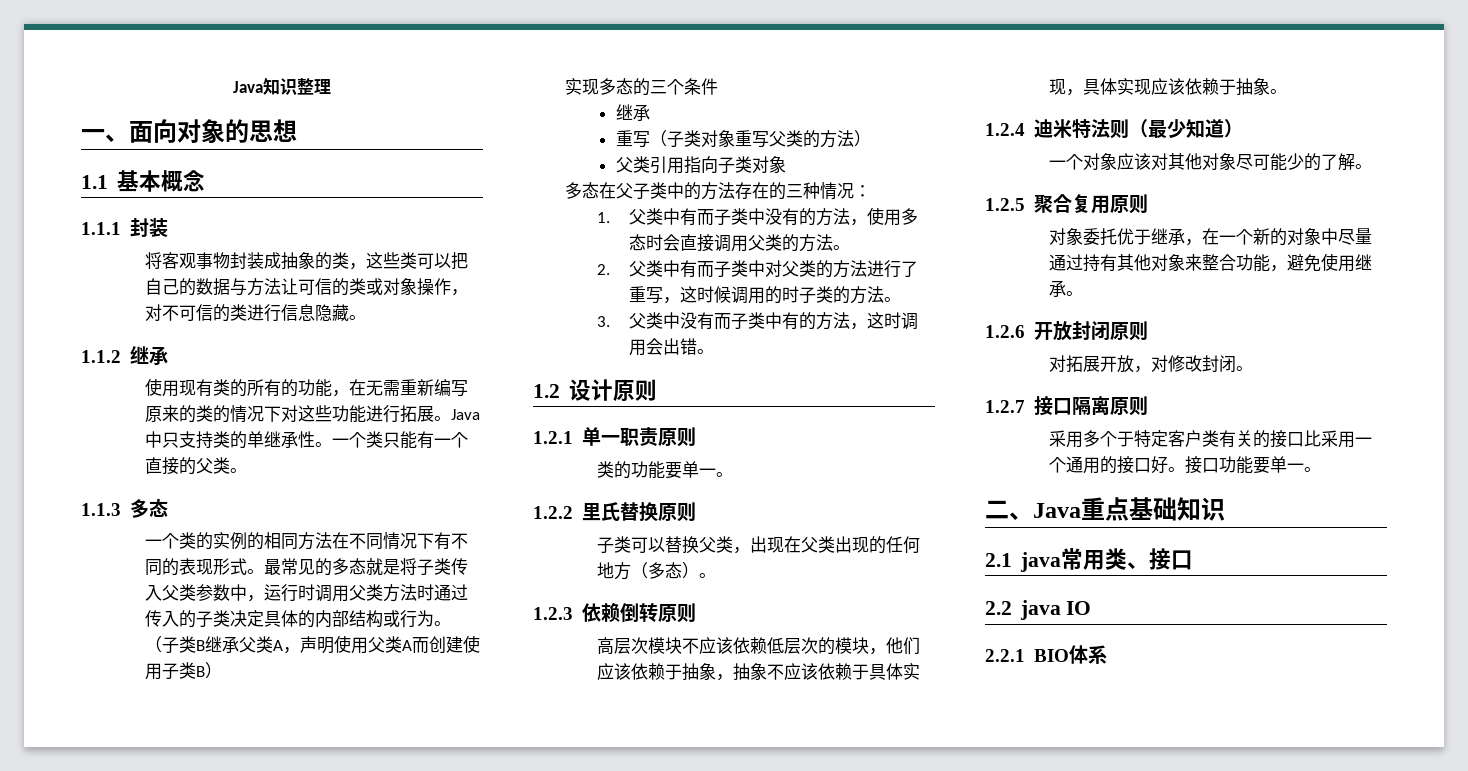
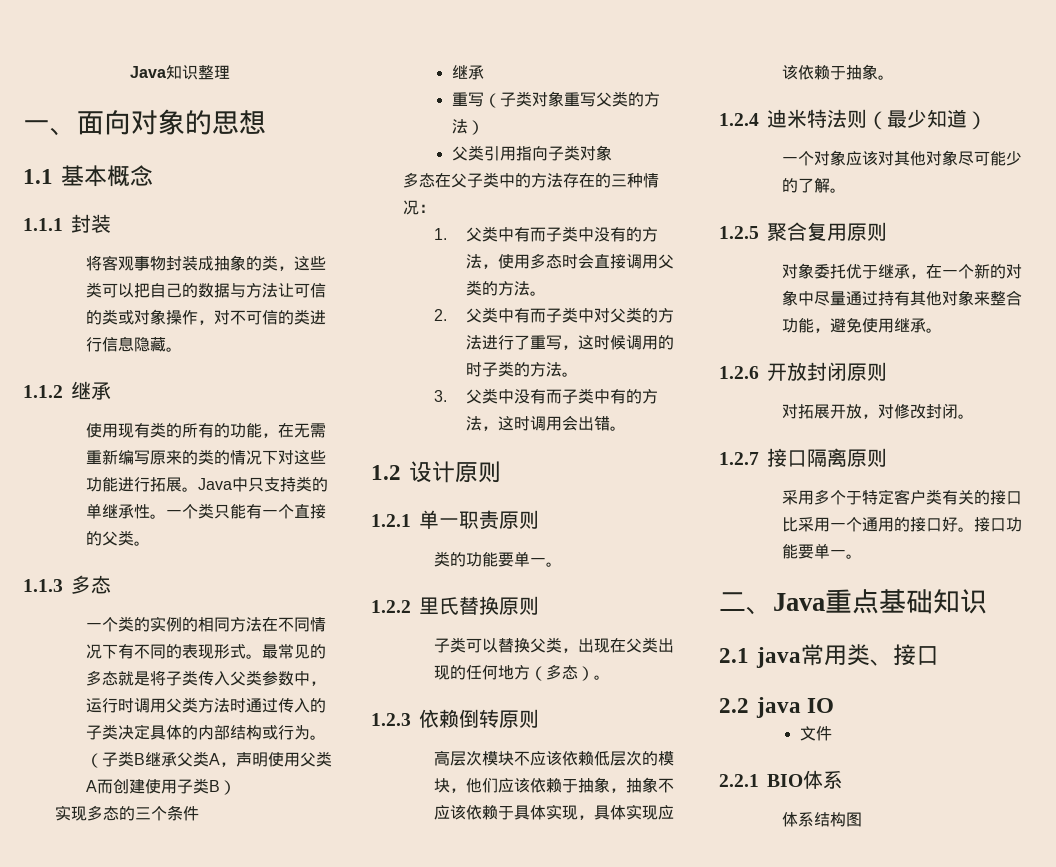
(1092, 608) none -> [799,726,832,741] // 文件
(1107, 654) none -> [782,812,863,827] // 体系结构图

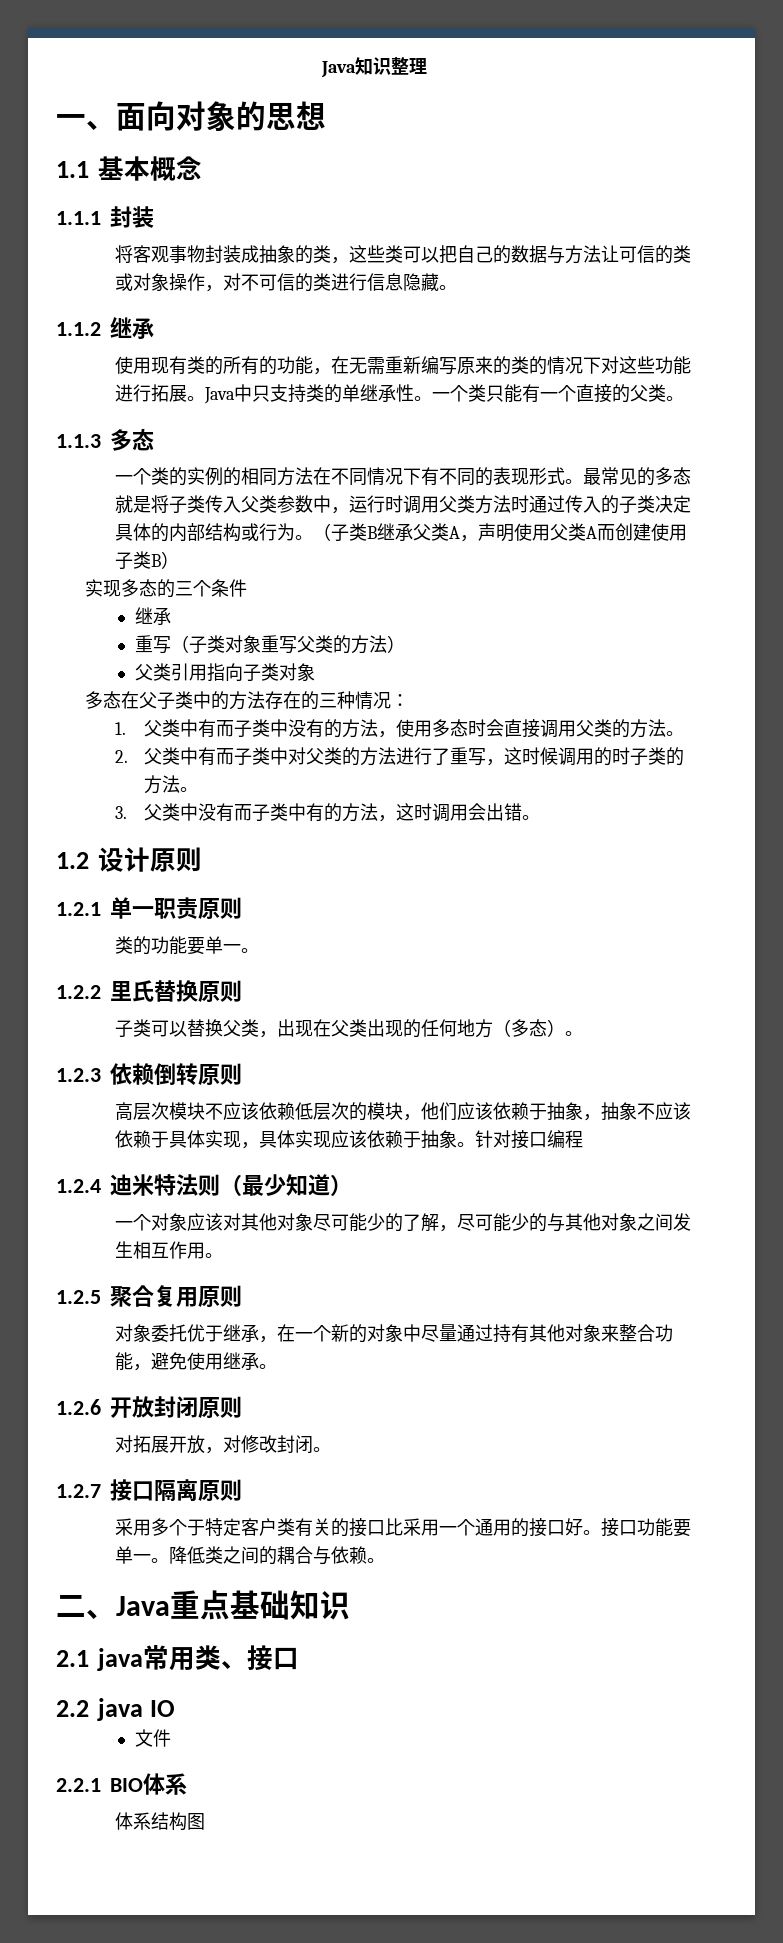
(895, 77) none -> [474,1130,583,1149] 针对接口编程
(831, 185) none -> [438,1213,691,1232] [114,1241,205,1259] ，尽可能少的与其他对象之间发生相互作用
(863, 556) none -> [168,1546,385,1565] 降低类之间的耦合与依赖。

